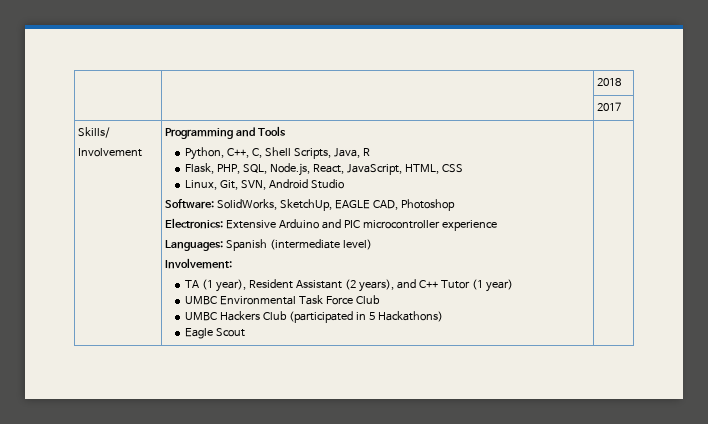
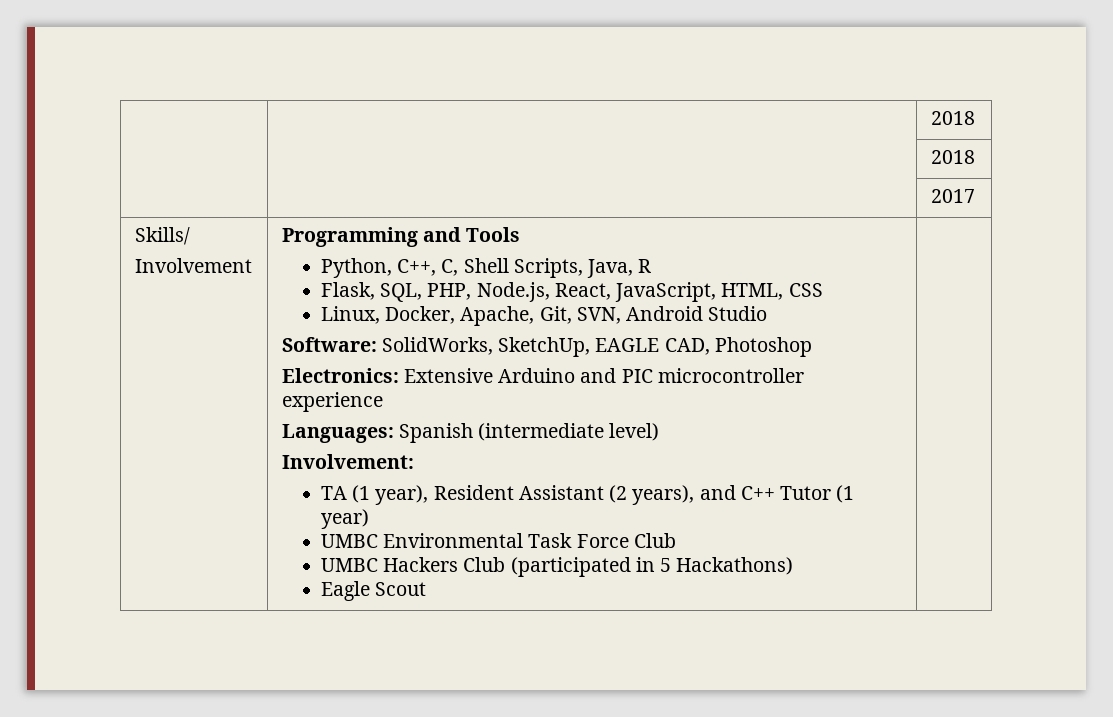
[597,78,622,86] | | 2018 -> [930,111,975,125] [930,150,975,164] | | 2018 // | | 2018
[216,164,267,174] PHP, SQL, -> [379,283,472,302] SQL, PHP,
(217, 185) none -> [384,306,535,326] Docker, Apache,

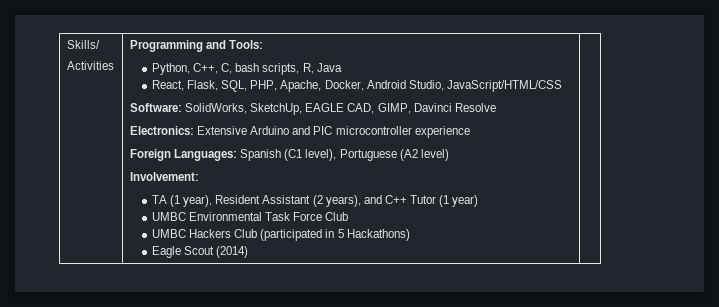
[930,111,975,125] [930,150,975,164] [930,189,975,203] | | 2018 // | | 2018 // | | 2017 // -> (66, 44) none
[134,258,252,273] Involvement -> [66,61,114,70] Activities
[466,227,521,242] Tools -> [229,40,264,49] Tools:
[463,258,652,278] [320,282,823,302] [320,306,768,326] Shell Scripts, Java, R // Flask, SQL, PHP, Node.js, React, JavaScript, HTML, CSS // Linux, Docker, Apache, Git, SVN, Android Studio -> [235,63,342,75] [152,80,562,92] bash scripts, R, Java // React, Flask, SQL, PHP, Apache, Docker, Android Studio, JavaScript/HTML/CSS
[714,337,812,357] Photoshop -> [377,103,496,114] GIMP, Davinci Resolve
(383, 402) none -> [129,149,171,161] Foreign
[478,423,605,441] (intermediate -> [284,149,418,161] (C1 level), Portuguese (A2
(426, 589) none -> [216,246,249,258] (2014)

